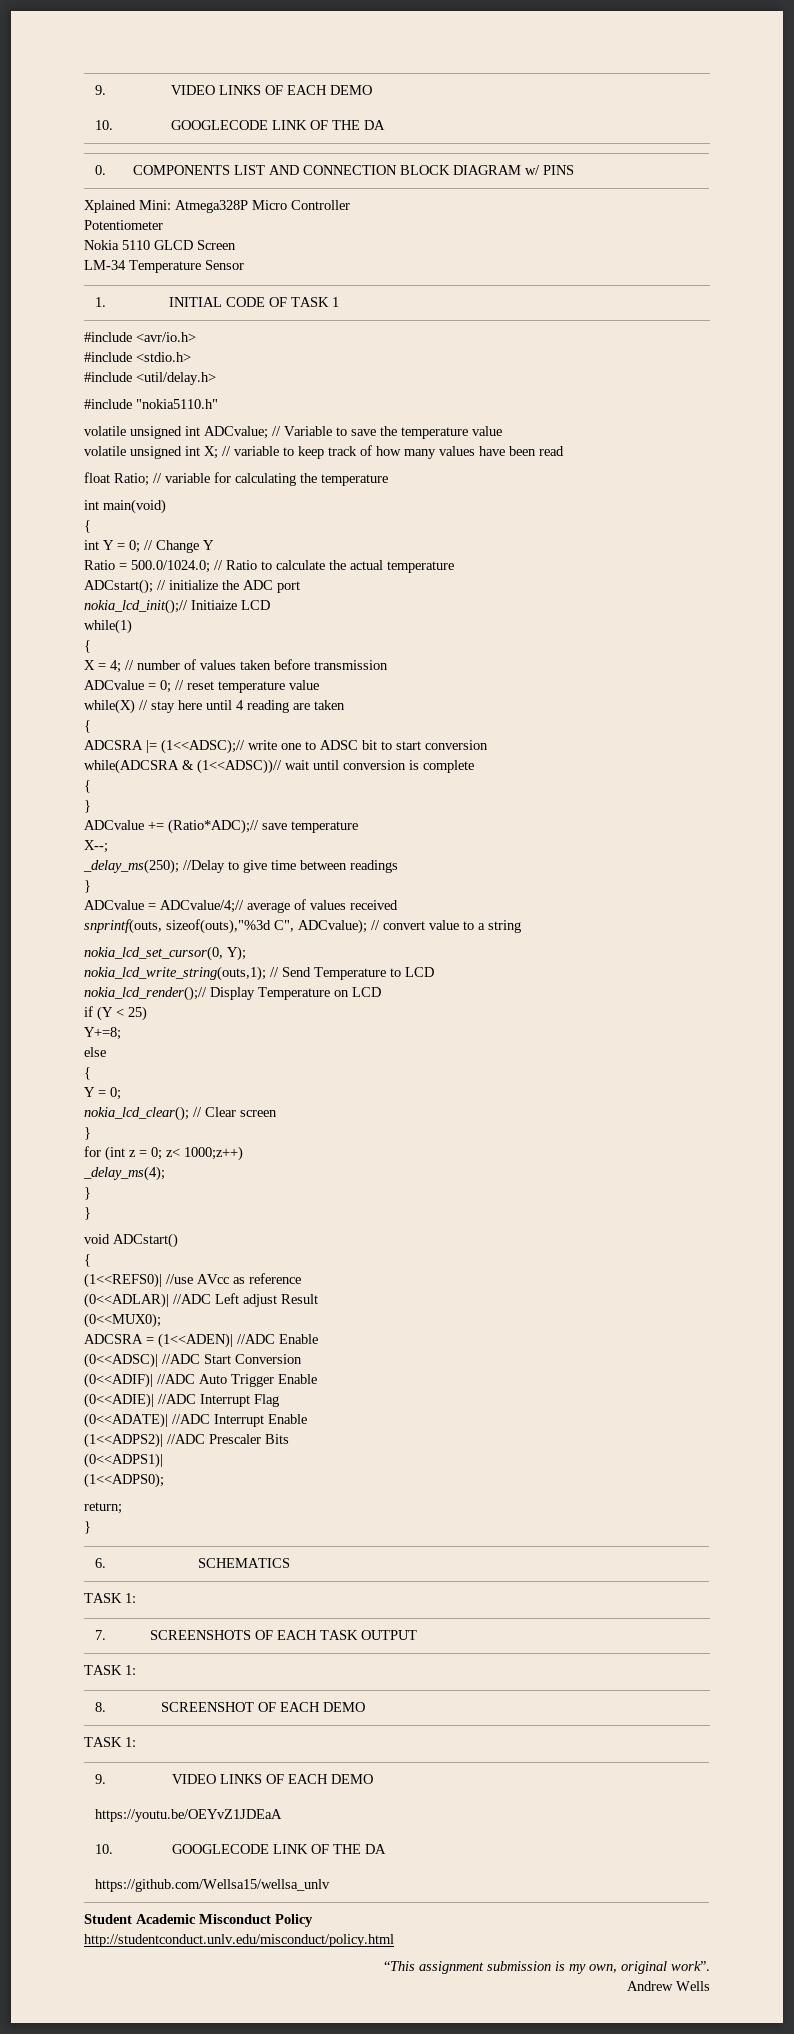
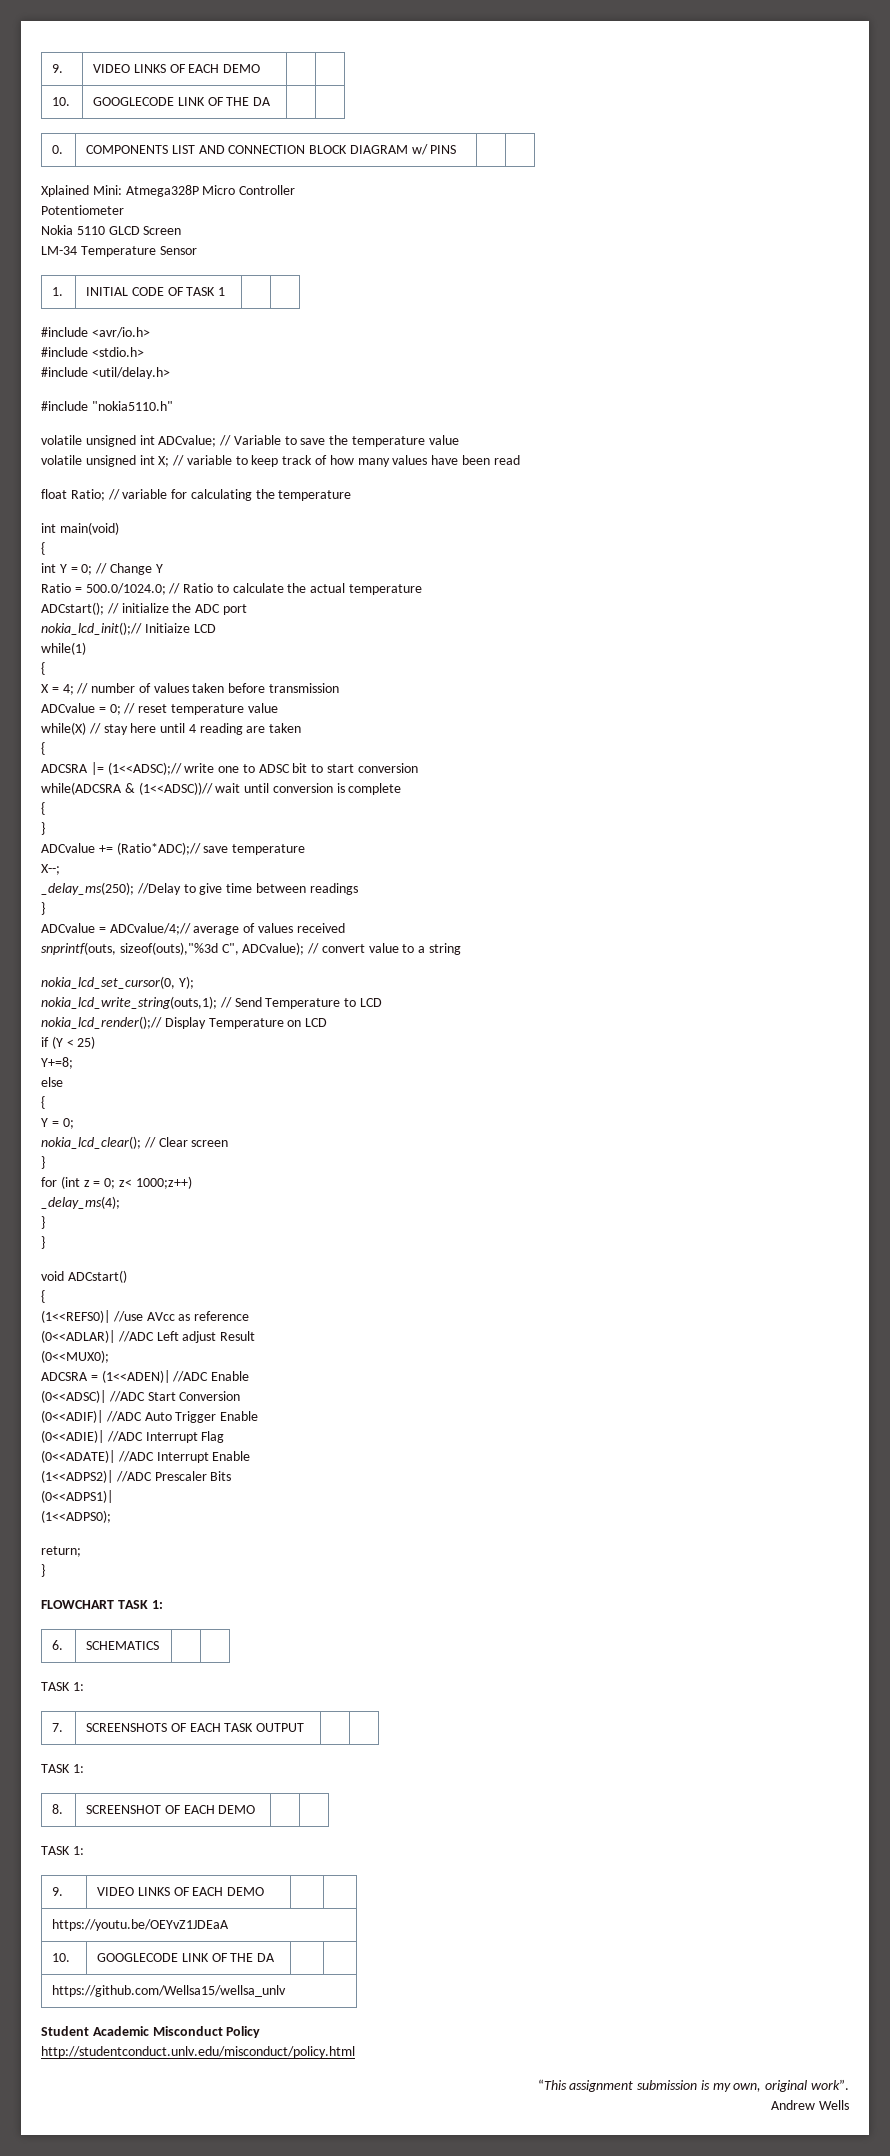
(91, 1527) none -> [41,1600,163,1609] // FLOWCHART TASK 1:

